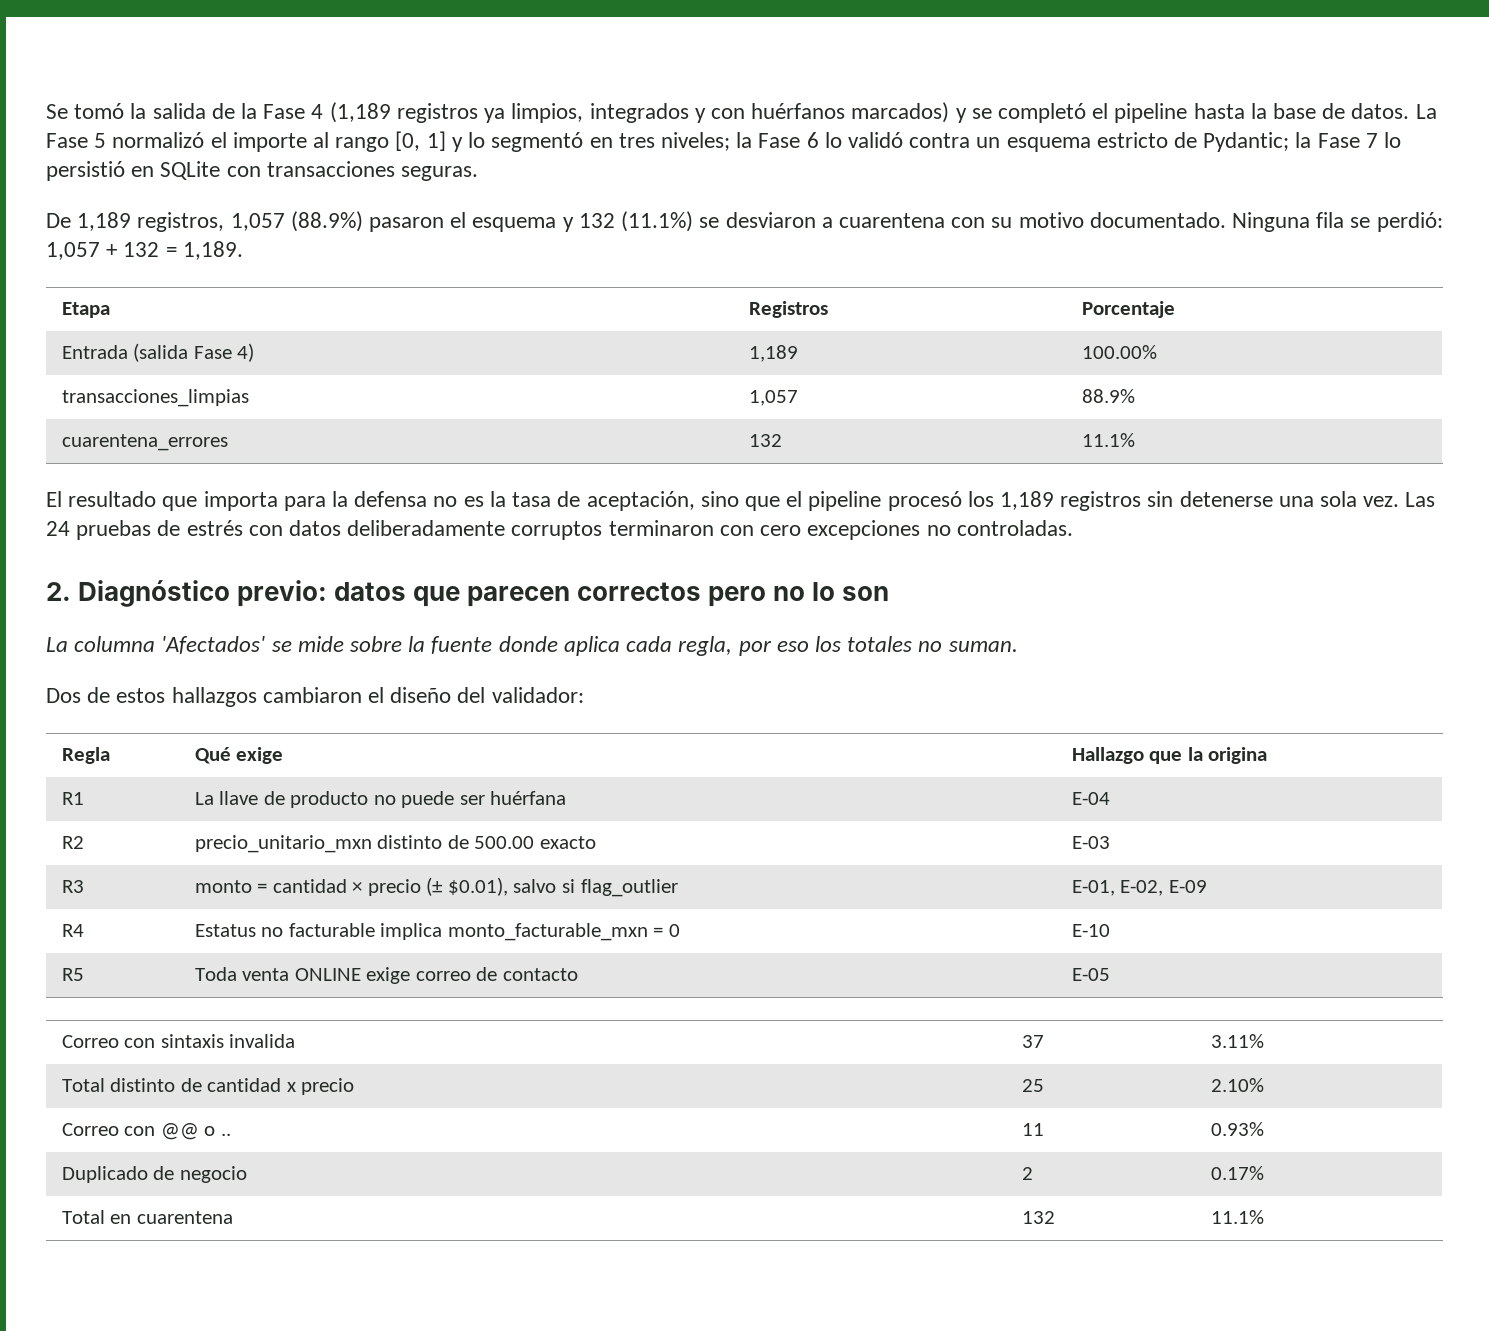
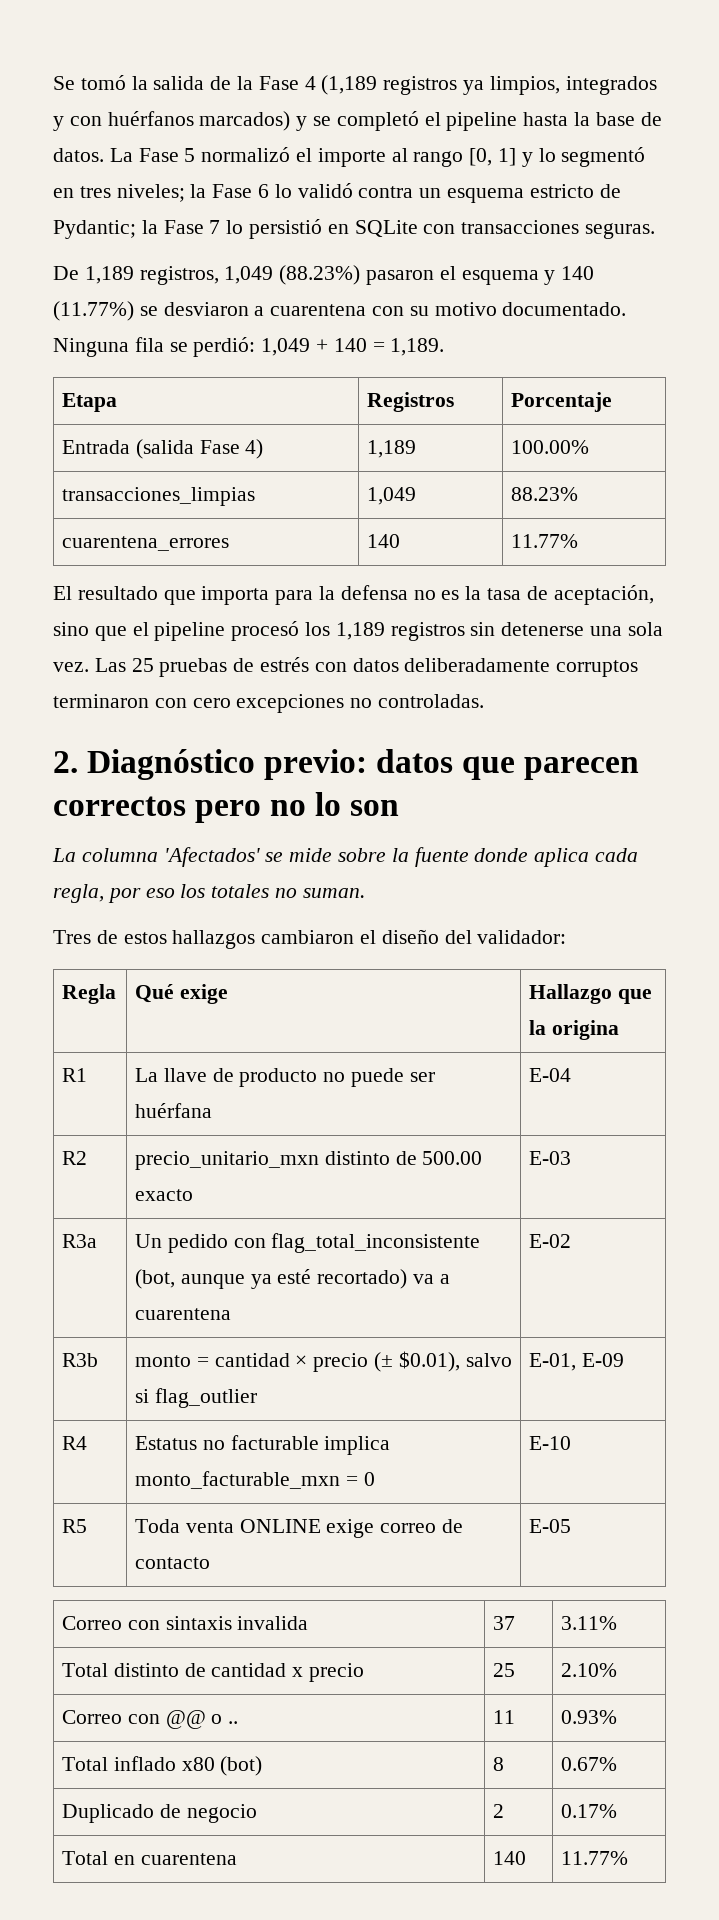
[230,211,363,232] 1,057 (88.9%) -> [224,265,361,285] 1,049 (88.23%)
[578,211,694,232] 132 (11.1%) -> [561,266,595,280] [53,301,134,321] 140 (11.77%)
[46,242,160,260] 1,057 + 132 -> [261,338,367,356] 1,049 + 140
[748,390,798,406] [1081,389,1135,403] 1,057 | 88.9% -> [367,487,417,505] [511,487,579,501] 1,049 | 88.23%
[748,434,782,447] [1081,433,1135,447] 132 | 11.1% -> [367,534,401,548] [511,534,579,548] 140 | 11.77%
[46,521,70,536] 24 -> [131,658,154,672] 25
[46,688,81,703] Dos -> [53,930,91,944] Tres
[61,880,84,893] R3 -> [62,1234,98,1248] [135,1233,481,1253] [135,1269,450,1289] [135,1308,232,1320] [529,1234,572,1248] [62,1353,99,1367] R3a | Un pedido con flag_total_inconsistente (bot, aunque ya esté recortado) va a cuarentena | E-02 // R3b
[1120,880,1164,896] E-02, -> (577, 1362) none
(1264, 1129) none -> [62,1756,263,1776] [493,1757,505,1771] [561,1757,618,1771] // Total inflado x80 (bot) | 8 | 0.67%
[1021,1211,1055,1224] [1210,1210,1264,1224] 132 | 11.1% -> [493,1851,527,1865] [561,1851,629,1865] 140 | 11.77%

